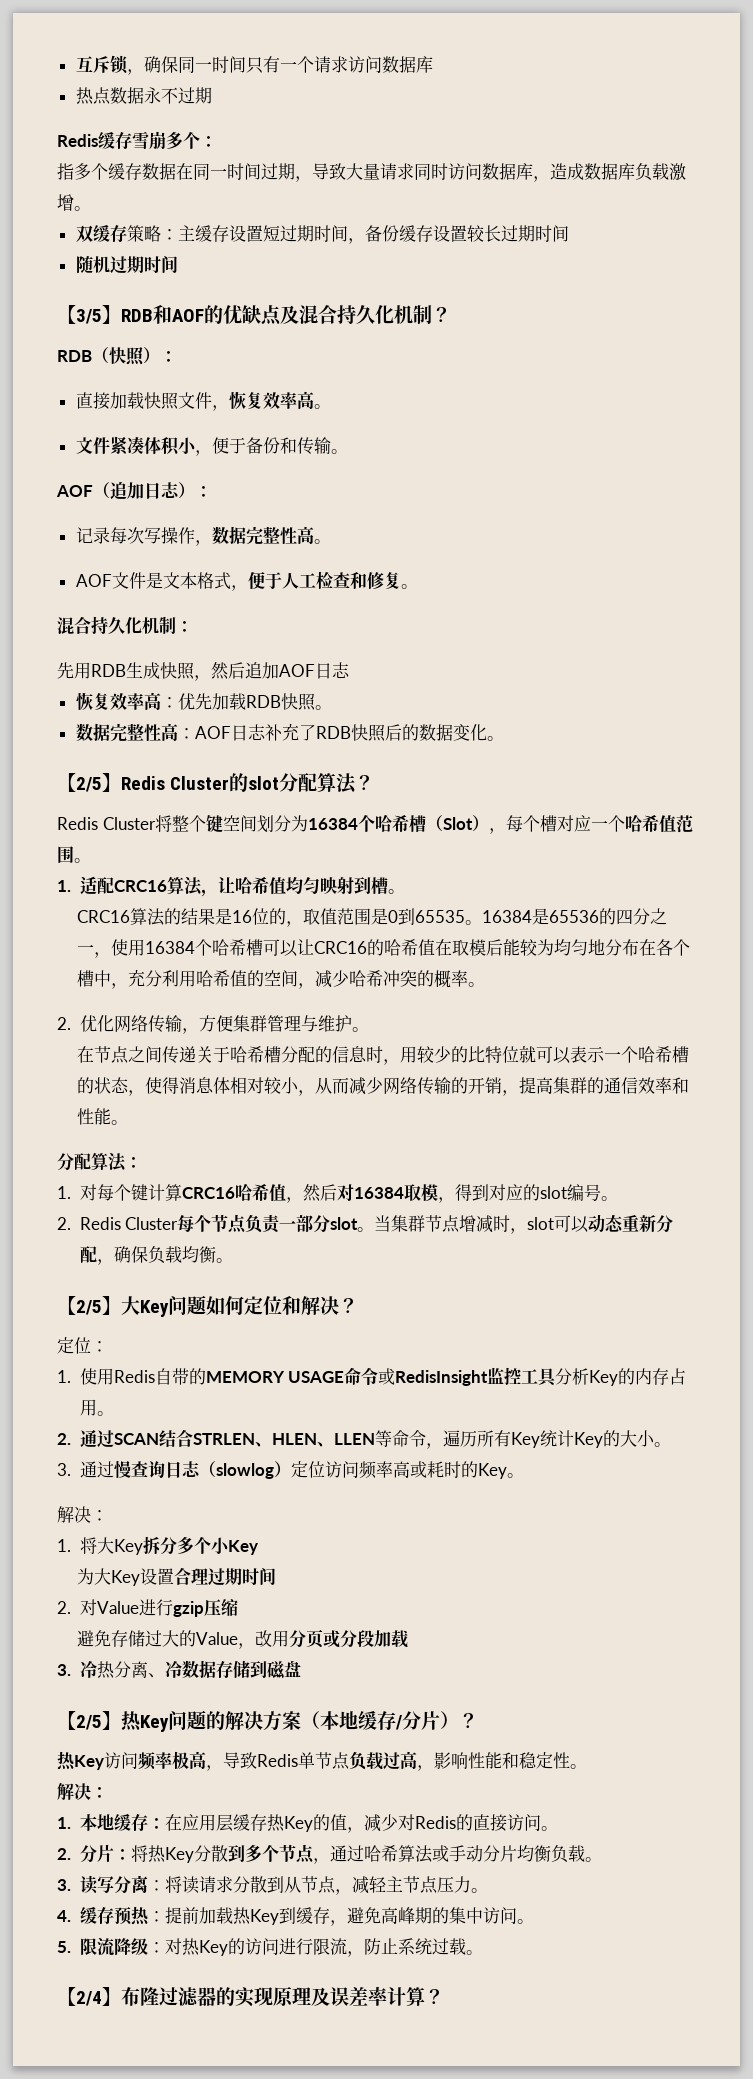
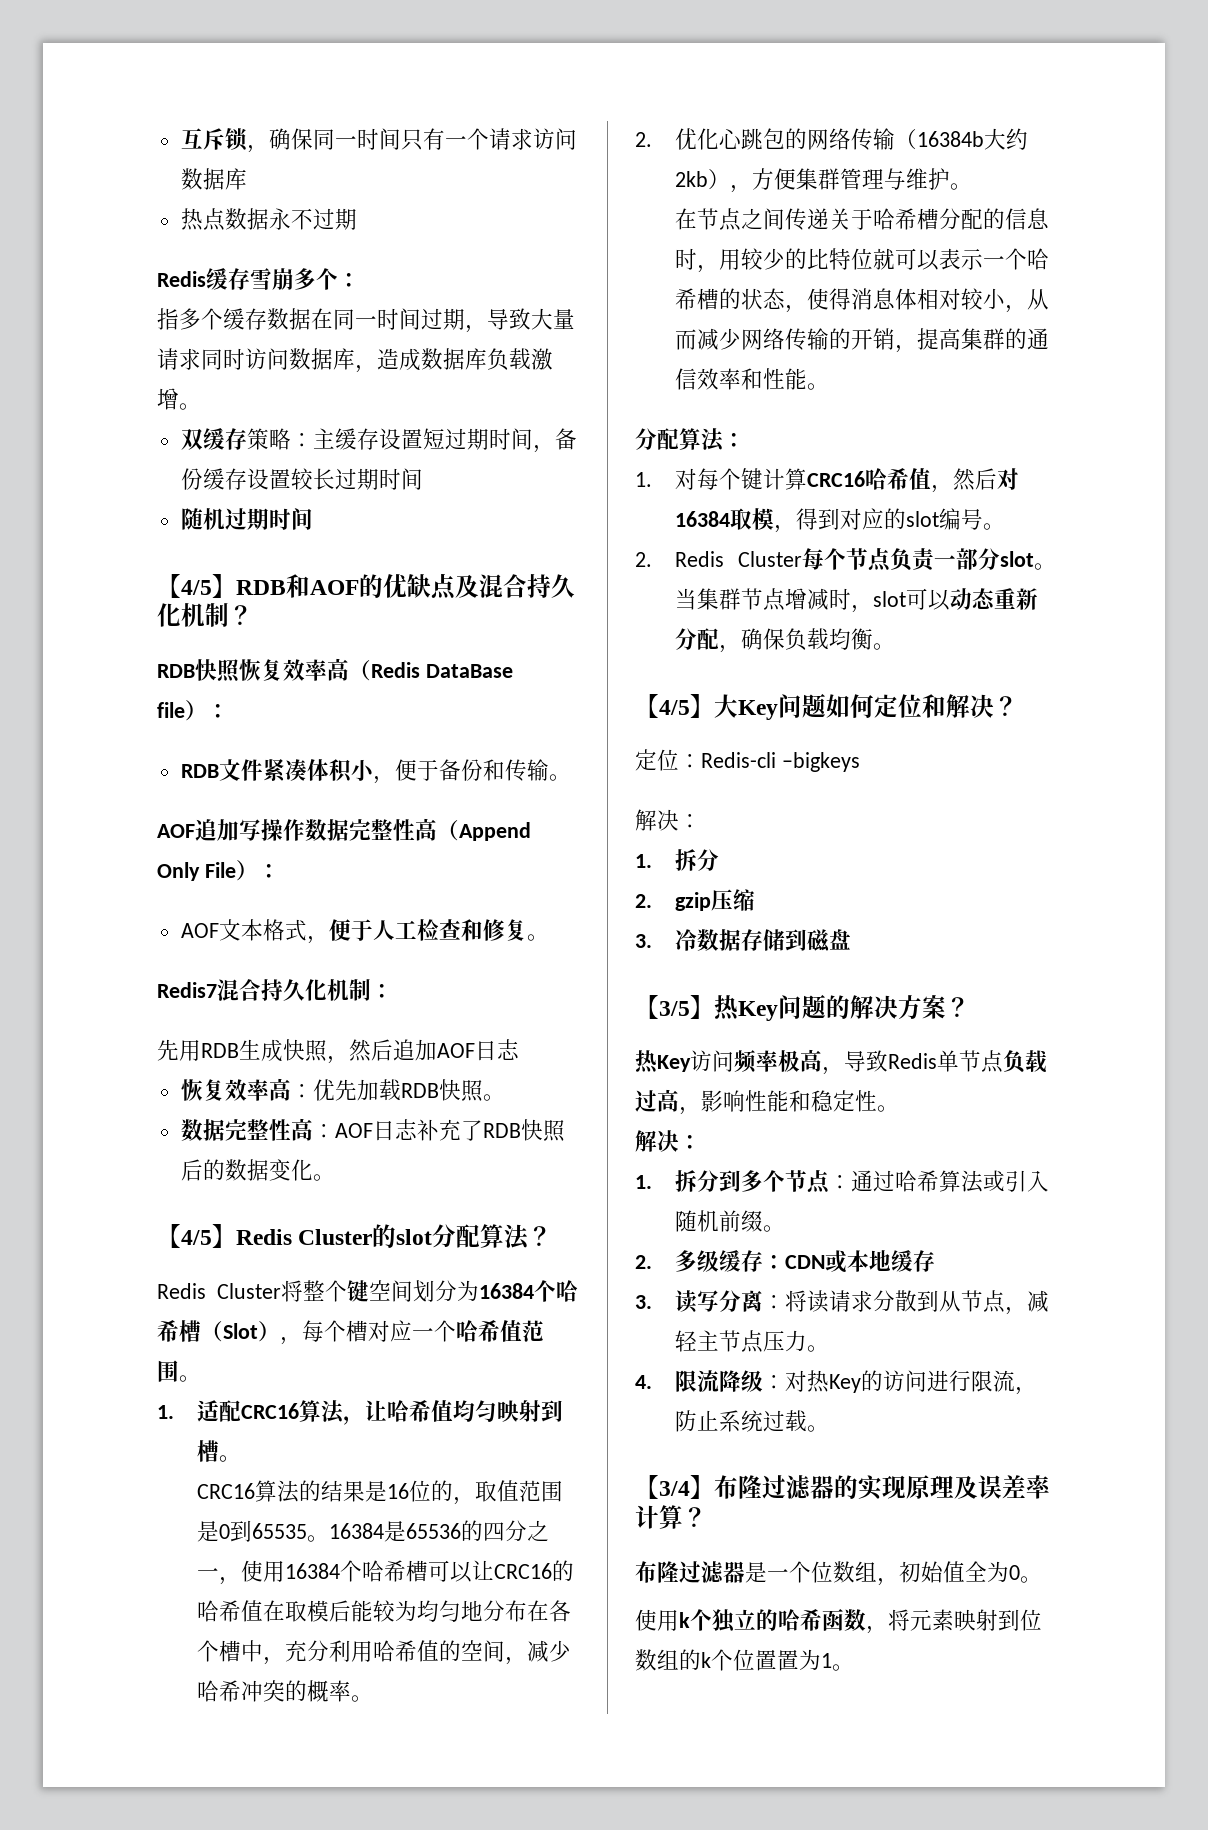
[76,309,102,324] 3/5 -> [181,580,212,595] 4/5
[92,347,177,366] [75,391,331,411] （快照）： // 直接加载快照文件，恢复效率高。 // -> [195,658,513,683] [157,700,229,721] [180,764,219,778] 快照恢复效率高（Redis DataBase file）： // RDB
[93,481,212,500] [75,526,331,546] （追加日志）： // 记录每次写操作，数据完整性高。 -> [195,818,531,841] [157,860,280,881] 追加写操作数据完整性高（Append Only File）：
[128,572,180,589] 件是文 -> (241, 930) none
(418, 586) none -> [157,982,217,998] Redis7
[76,777,102,792] 2/5 -> [181,1230,212,1245] 4/5
[113,1015,182,1033] 网络传输 -> [718,128,1028,150] [674,169,730,190] 心跳包的网络传输（16384b大约2kb）
[76,1300,102,1315] 2/5 -> [659,700,690,715] 4/5
[57,1367,687,1387] [79,1399,114,1416] [57,1429,671,1449] [57,1461,524,1479] [57,1506,108,1523] [57,1536,258,1555] [77,1567,277,1586] [57,1599,173,1616] // 1.使用Redis自带的MEMORY USAGE命令或RedisInsight监控工具分析Key的内存占用。 // 2.通过SCAN结合STRLEN、HLEN、LLEN等命令，遍历所有Key统计Key的大小。 // 3.通过慢查询日志（slowlog）定位访问频率高或耗时的Key。 // 解决： // 1.将大Key拆分多个小Key // 为大Key设置合理过期时间 // 2.对Value进行 -> [701,752,860,772] [635,809,701,831] [635,849,719,871] [635,894,652,908] Redis-cli –bigkeys // 解决： // 1.拆分 // 2.
[77,1629,410,1649] // 避免存储过大的Value，改用分页或分段加载 -> (755, 900) none
[96,1661,182,1679] 热分离、冷 -> (697, 940) none
[76,1715,102,1730] 2/5 -> [659,1001,690,1016] 3/5
[301,1711,459,1730] （本地缓存/分片） -> (946, 1007) none
[79,1814,558,1833] [57,1844,228,1863] 本地缓存：在应用层缓存热Key的值，减少对Redis的直接访问。 // 2.分片：将热Key分散 -> [674,1170,719,1192] 拆分
[312,1858,330,1864] ， -> [828,1175,851,1189] ：
[448,1845,602,1863] 手动分片均衡负载。 -> [1004,1170,1049,1192] [674,1210,785,1232] [635,1250,935,1273] 引入随机前缀。 // 2.多级缓存：CDN或本地缓存
[79,1906,534,1926] [57,1941,71,1953] 缓存预热：提前加载热Key到缓存，避免高峰期的集中访问。 // 5. -> (652, 1382) none
[76,1991,102,2006] 2/4 -> [659,1481,690,1496] 3/4
(444, 1996) none -> [635,1561,1042,1586] [635,1609,1042,1634] [635,1649,854,1671] // 布隆过滤器是一个位数组，初始值全为0。 // 使用k个独立的哈希函数，将元素映射到位数组的k个位置置为1。

